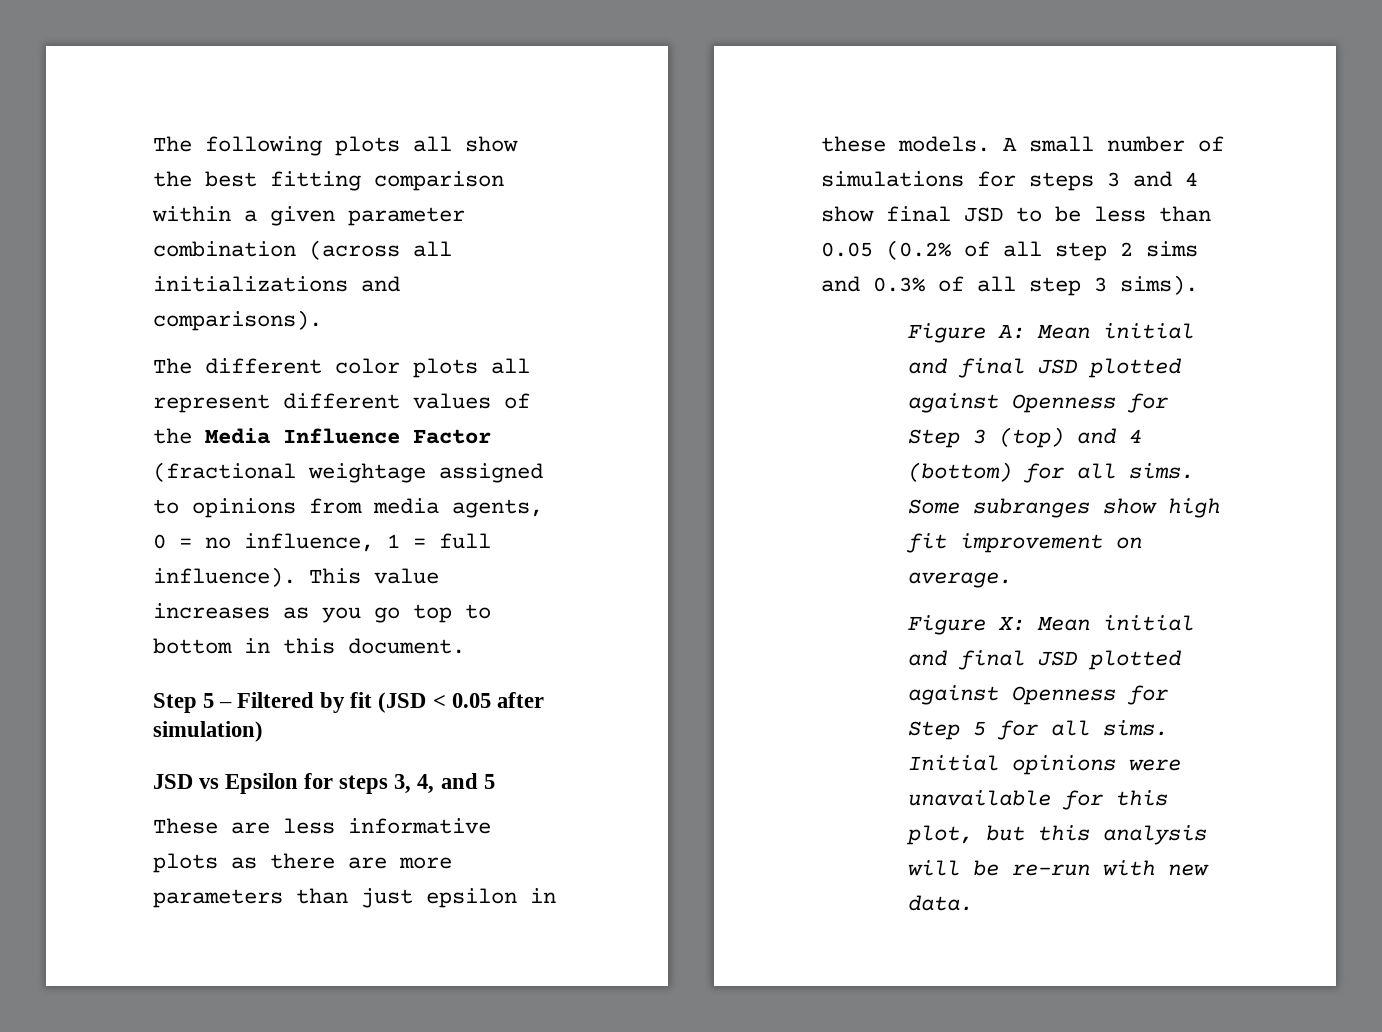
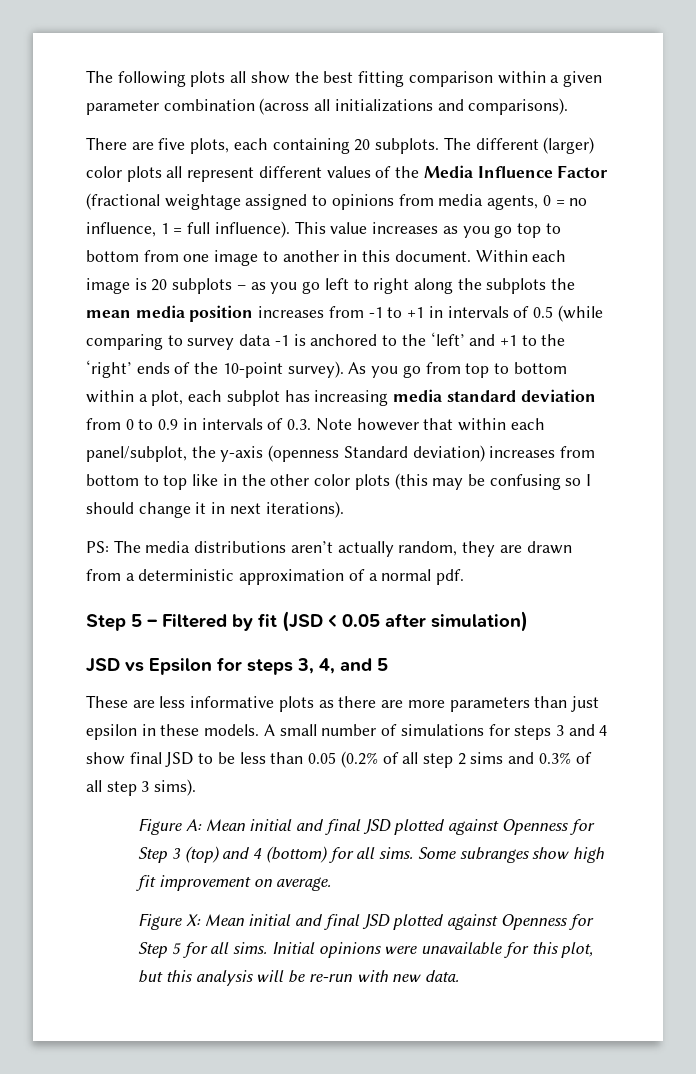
(322, 320) none -> [86,137,440,154] There are five plots, each containing 20 subplots.
(322, 366) none -> [543,137,595,154] (larger)
[244,638,465,654] in this document. -> [143,250,567,266] [86,278,576,294] [86,305,603,322] [86,332,566,350] [86,360,567,378] [86,389,596,406] [86,418,545,431] [86,445,596,462] [86,473,592,490] [86,501,344,518] [86,540,572,557] [86,569,465,585] from one image to another in this document. Within each image is 20 subplots – as you go left to right along the subplots the mean media position increases from -1 to +1 in intervals of 0.5 (while comparing to survey data -1 is anchored to the ‘left’ and +1 to the ‘right’ ends of the 10-point survey). As you go from top to bottom within a plot, each subplot has increasing media standard deviation from 0 to 0.9 in intervals of 0.3. Note however that within each panel/subplot, the y-axis (openness Standard deviation) increases from bottom to top like in the other color plots (this may be confusing so I should change it in next iterations). // PS: The media distributions aren’t actually random, they are drawn from a deterministic approximation of a normal pdf.

